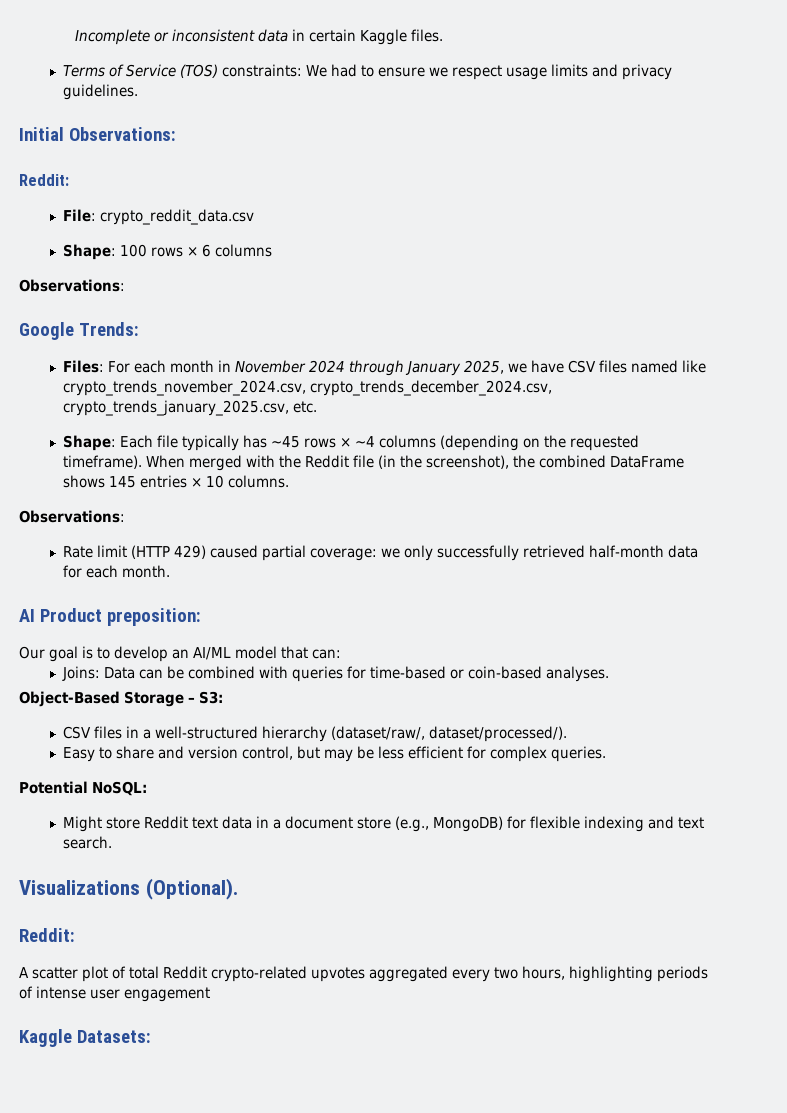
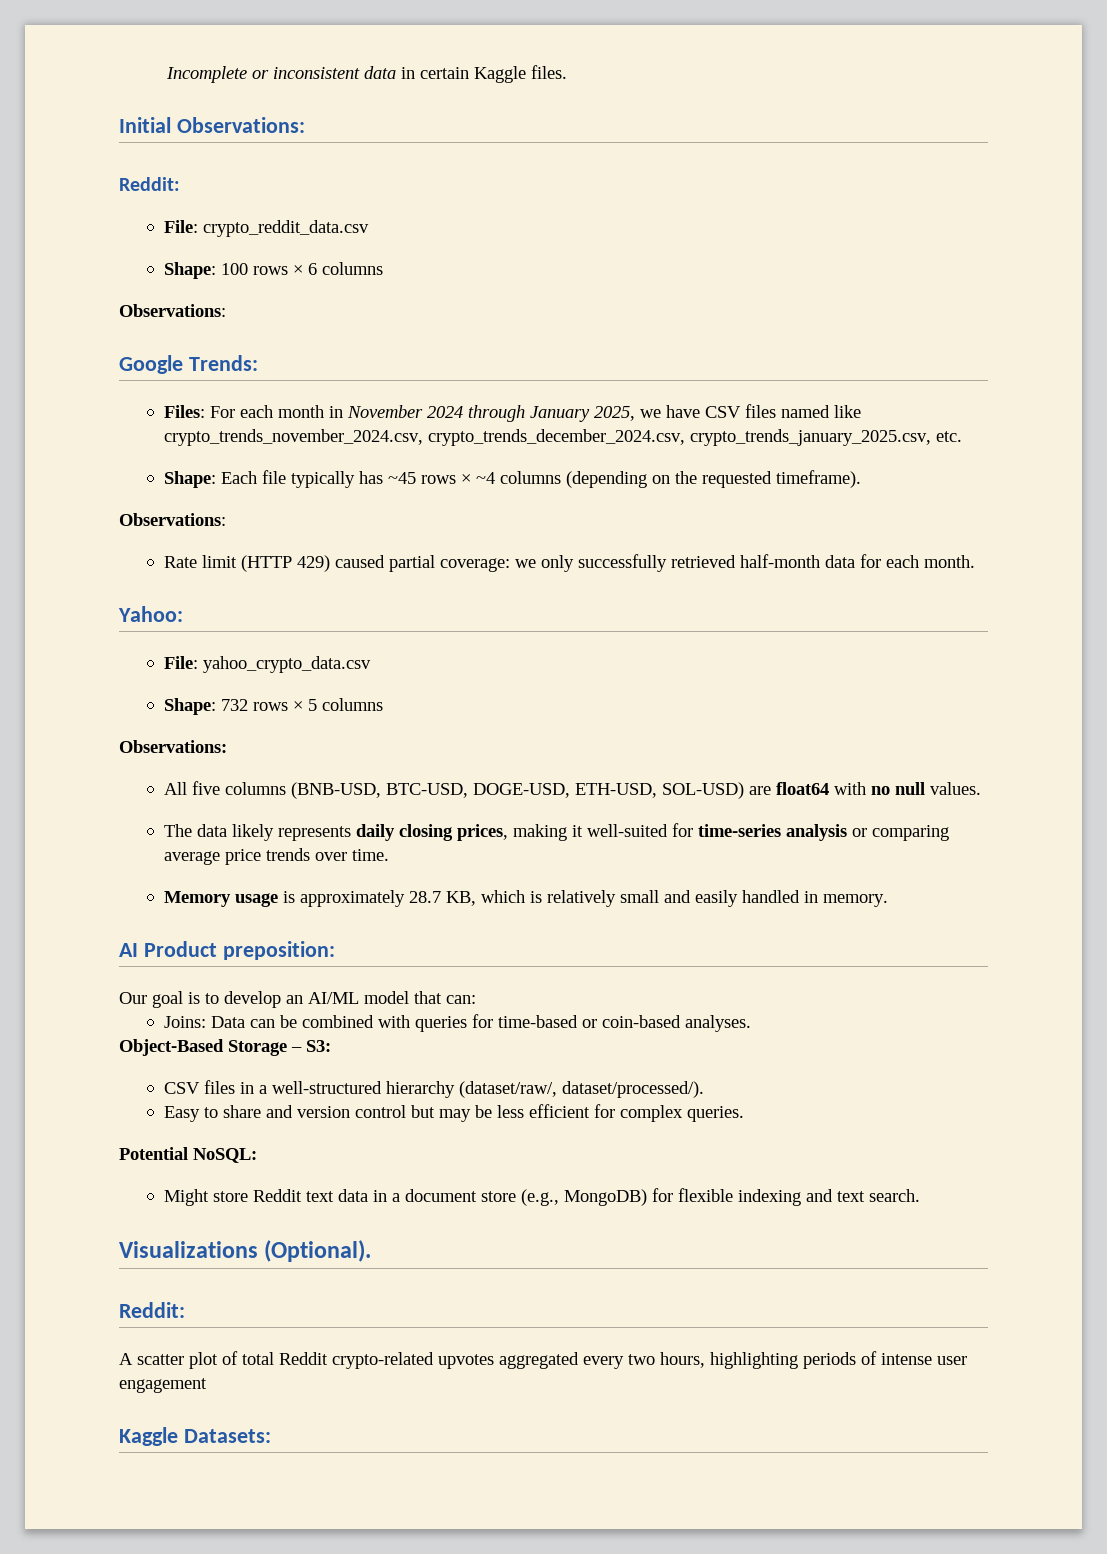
[62,64,672,80] [62,84,138,100] // Terms of Service (TOS) constraints: We had to ensure we respect usage limits and privacy guidelines. -> (568, 72) none
[145,455,684,471] [62,475,289,488] When merged with the Reddit file (in the screenshot), the combined DataFrame shows 145 entries × 10 columns. -> (861, 479) none
(170, 571) none -> [118,606,183,622] [163,656,371,673] [163,698,383,715] [119,740,227,753] [163,781,981,799] [163,823,949,841] [163,848,389,865] [163,890,888,907] // Yahoo: // File: yahoo_crypto_data.csv // Shape: 732 rows × 5 columns // Observations: // All five columns (BNB-USD, BTC-USD, DOGE-USD, ETH-USD, SOL-USD) are float64 with no null values. // The data likely represents daily closing prices, making it well-suited for time-series analysis or comparing average price trends over time. // Memory usage is approximately 28.7 KB, which is relatively small and easily handled in memory.
[241,746,293,760] control, -> [354,1105,406,1118] control

